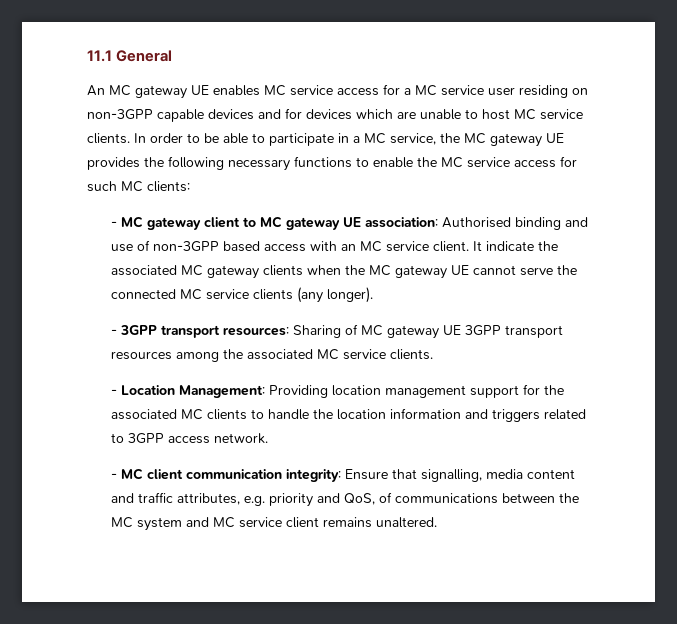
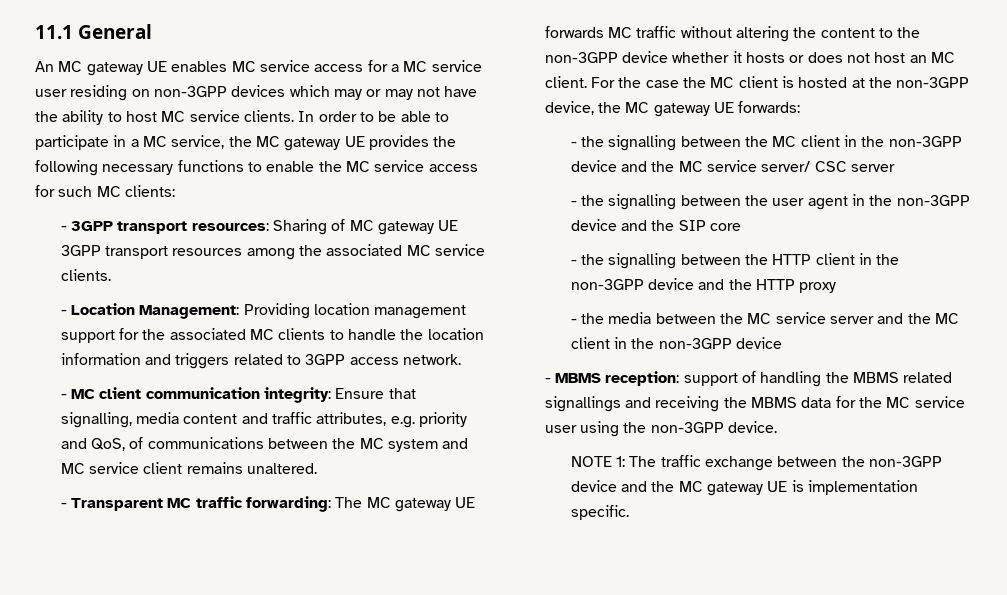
[157,108,461,122] capable devices and for devices which are unable -> [231,85,478,100] [35,110,104,125] devices which may or may not have the ability
[110,216,588,230] [110,240,558,252] [110,265,577,279] [110,287,373,303] // - MC gateway client to MC gateway UE association: Authorised binding and use of non-3GPP based access with an MC service client. It indicate the associated MC gateway clients when the MC gateway UE cannot serve the connected MC service clients (any longer). -> (175, 191) none
(437, 522) none -> [60,496,476,512] [544,26,921,42] [544,51,956,63] [544,76,970,88] [544,101,801,117] [570,135,962,151] [570,160,895,172] [570,194,970,210] [570,219,741,231] [570,253,900,269] [570,278,837,293] [570,312,959,324] [570,337,782,349] [544,371,953,387] [544,396,965,412] [544,421,778,437] [570,455,942,471] [570,480,918,496] [570,505,629,520] // - Transparent MC traffic forwarding: The MC gateway UE forwards MC traffic without altering the content to the non-3GPP device whether it hosts or does not host an MC client. For the case the MC client is hosted at the non-3GPP device, the MC gateway UE forwards: // - the signalling between the MC client in the non-3GPP device and the MC service server/ CSC server // - the signalling between the user agent in the non-3GPP device and the SIP core // - the signalling between the HTTP client in the non-3GPP device and the HTTP proxy // - the media between the MC service server and the MC client in the non-3GPP device // - MBMS reception: support of handling the MBMS related signallings and receiving the MBMS data for the MC service user using the non-3GPP device. // NOTE 1: The traffic exchange between the non-3GPP device and the MC gateway UE is implementation specific.

